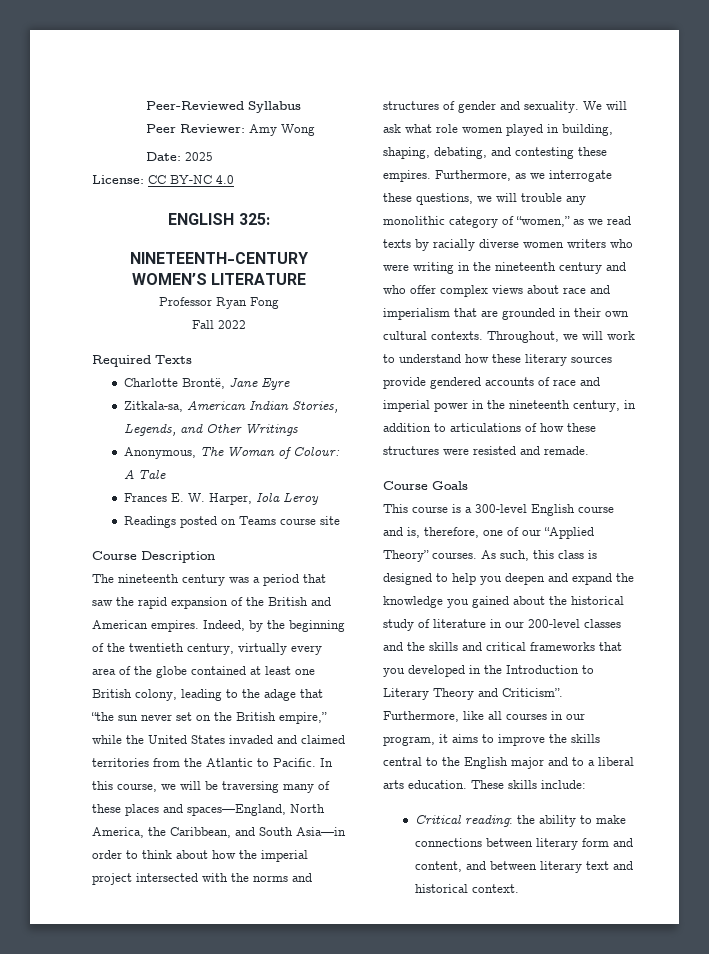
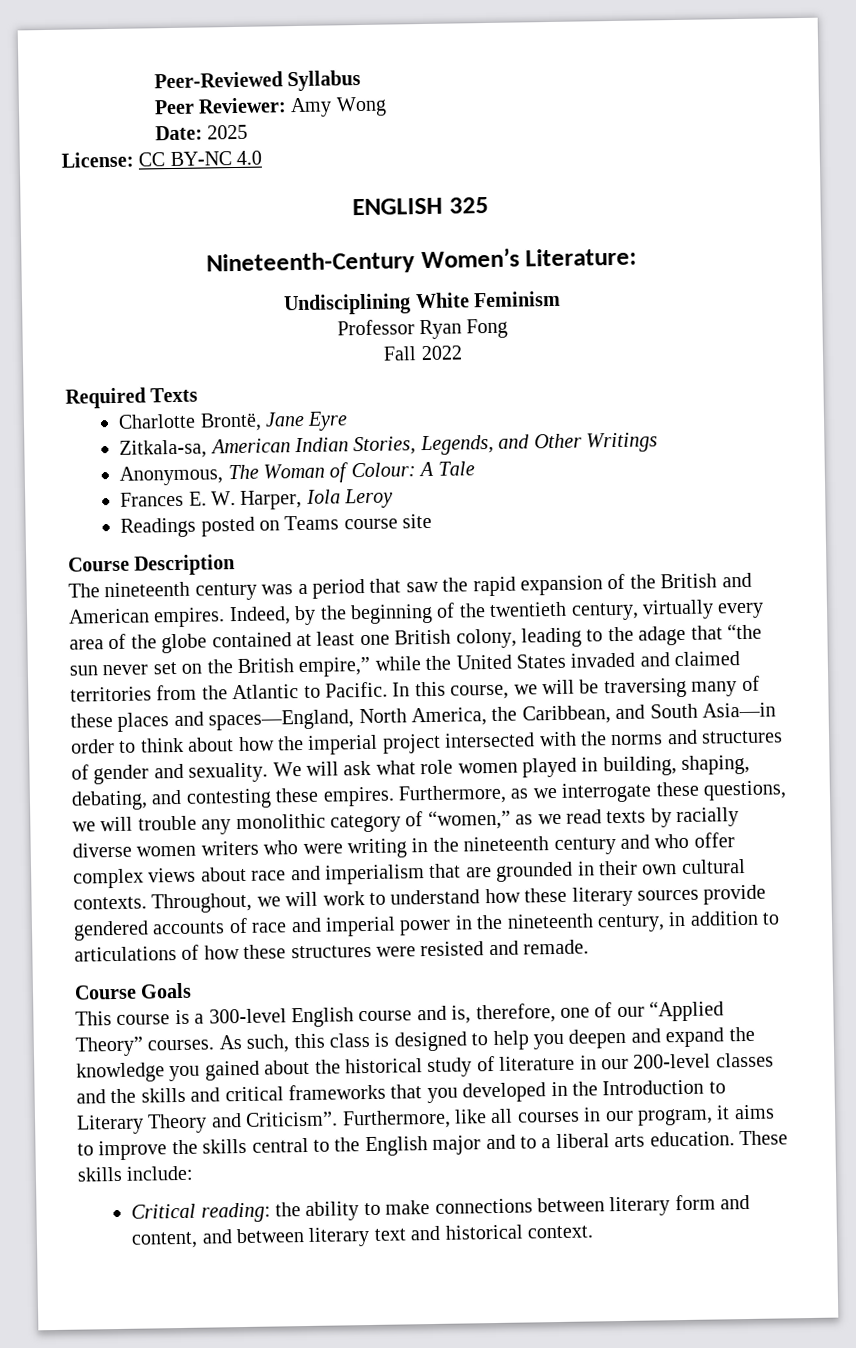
[238,213,270,225] [130,252,308,264] [131,273,307,285] 325: // NINETEENTH-CENTURY WOMEN’S LITERATURE -> [448,196,489,214] [205,247,638,276] [283,290,561,316] 325 // Nineteenth-Century Women’s Literature: // Undisciplining White Feminism

